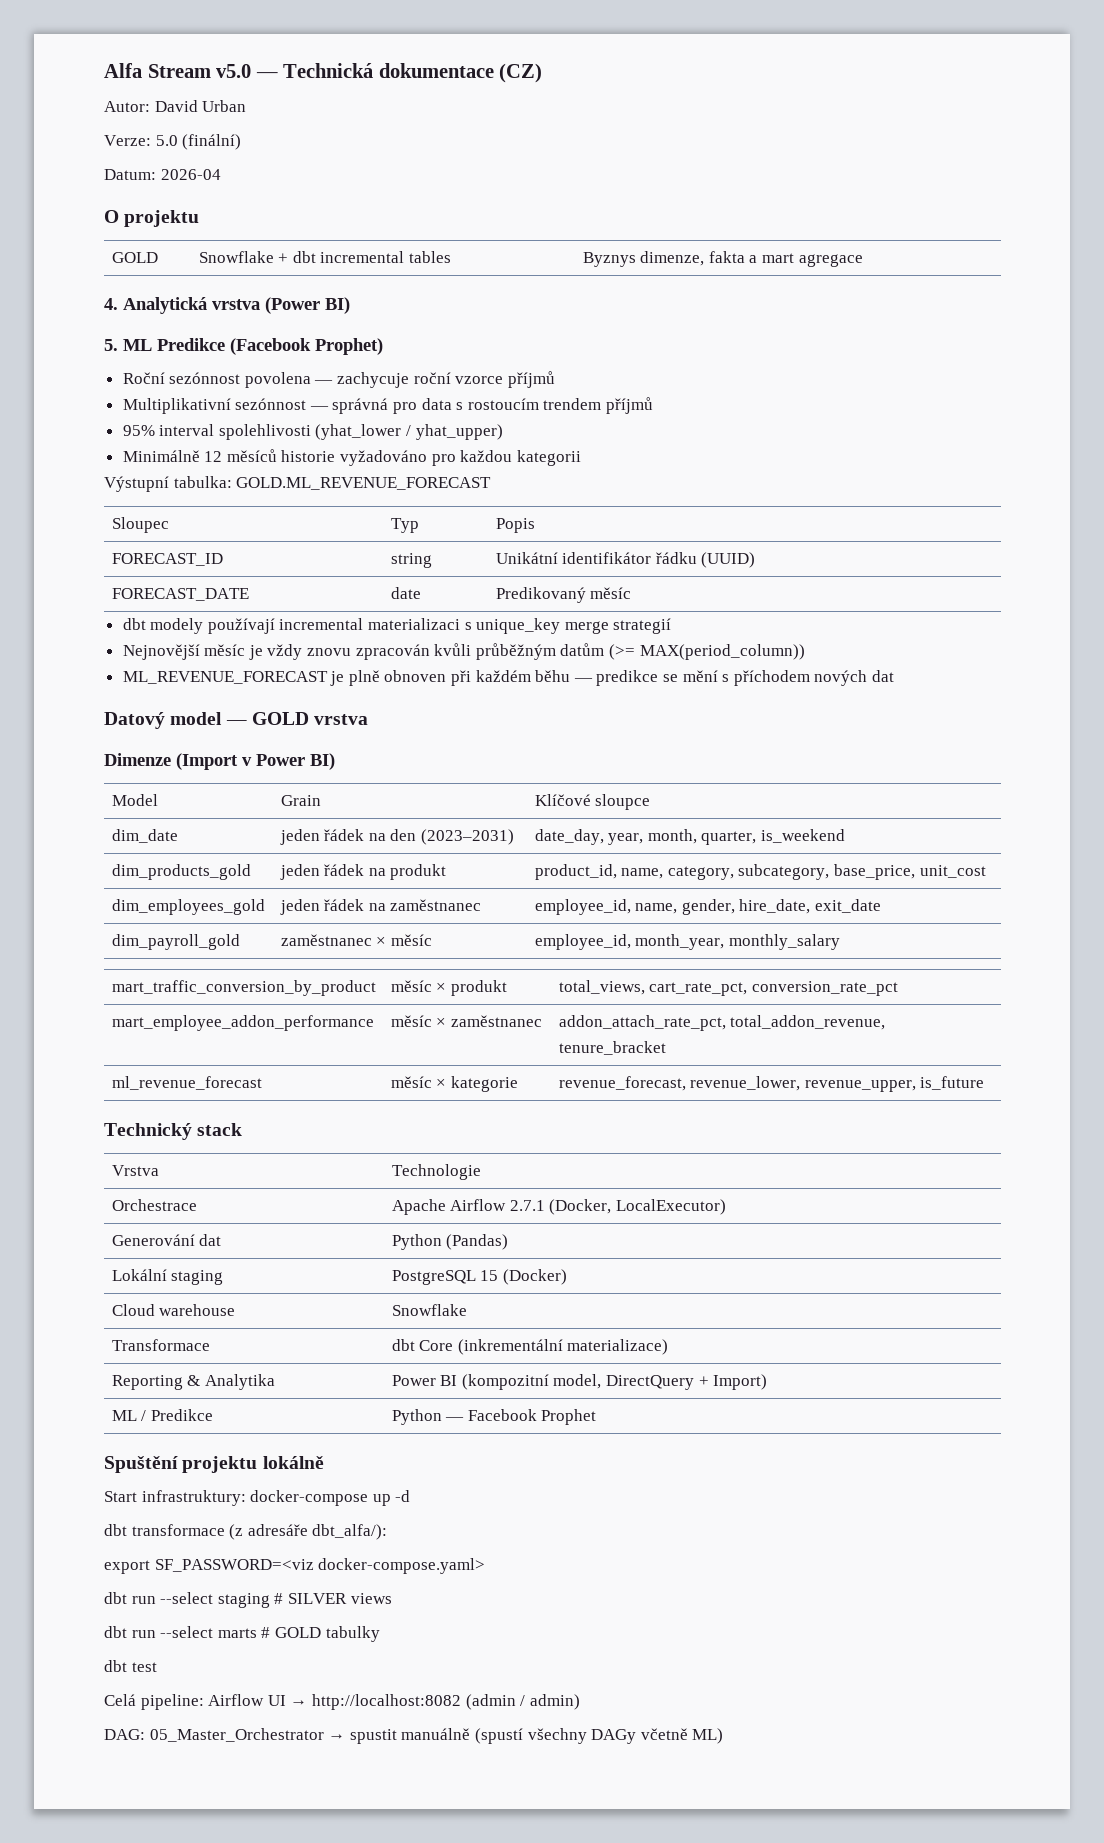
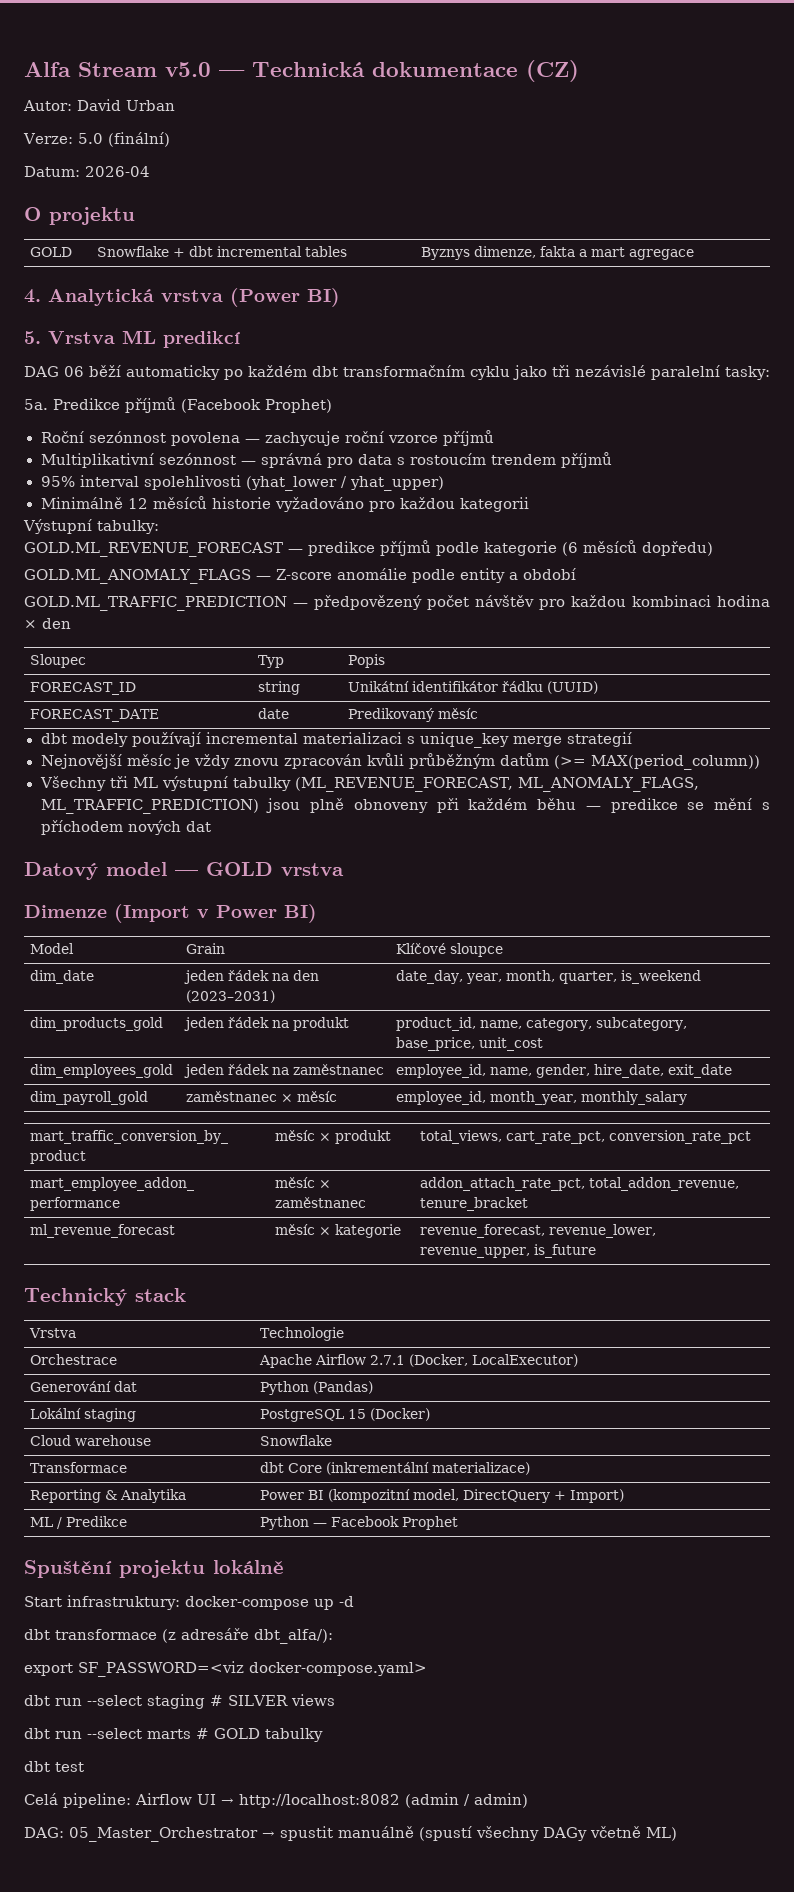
[123,338,225,351] ML Predikce -> [48,330,240,348] [24,365,770,380] [24,397,176,413] Vrstva ML predikcí // DAG 06 běží automaticky po každém dbt transformačním cyklu jako tři nezávislé paralelní tasky: // 5a. Predikce příjmů
[173,476,232,488] tabulka: -> [97,520,159,534] tabulky: //
(492, 483) none -> [288,540,713,556] [24,568,576,584] [24,595,770,611] [24,618,71,629] — predikce příjmů podle kategorie (6 měsíců dopředu) // GOLD.ML_ANOMALY_FLAGS — Z-score anomálie podle entity a období // GOLD.ML_TRAFFIC_PREDICTION — předpovězený počet návštěv pro každou kombinaci hodina × den
[122,670,447,686] ML_REVENUE_FORECAST je plně obnoven -> [39,776,700,792] [40,798,428,814] Všechny tři ML výstupní tabulky (ML_REVENUE_FORECAST, ML_ANOMALY_FLAGS, ML_TRAFFIC_PREDICTION) jsou plně obnoveny

